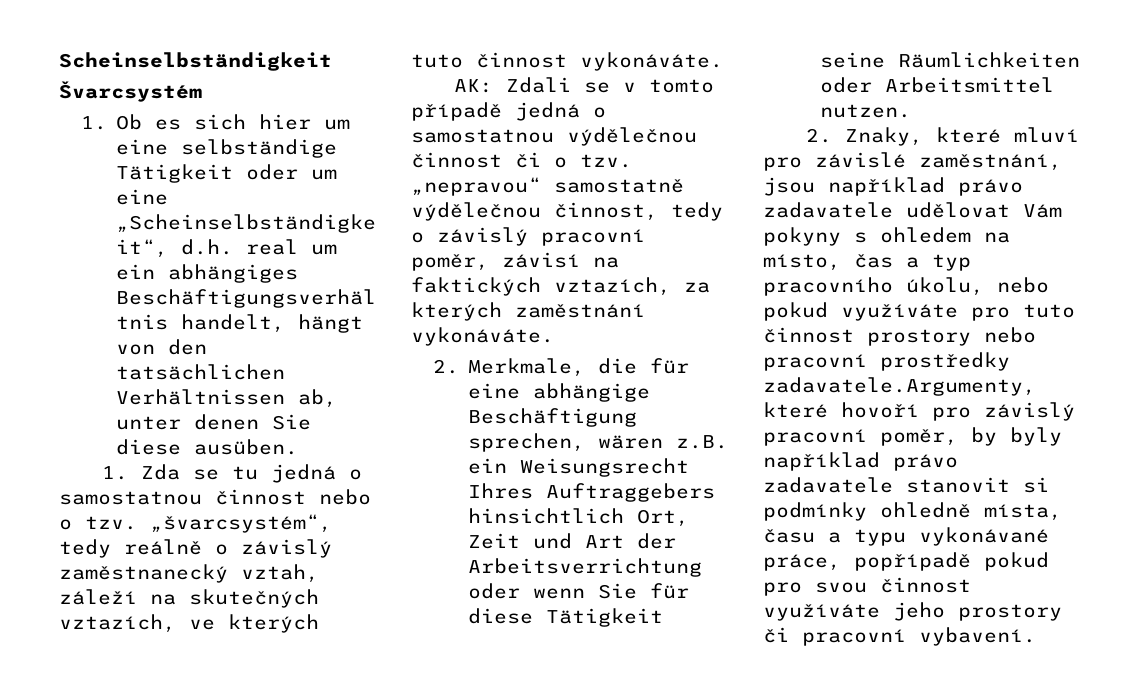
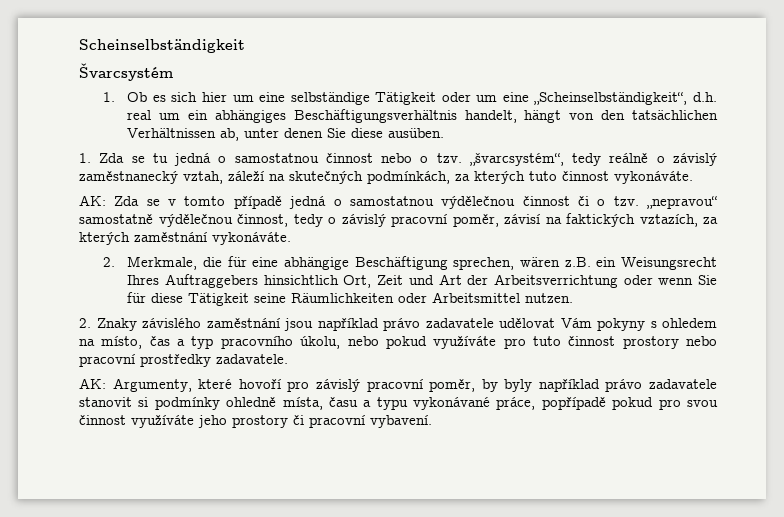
[59,614,215,633] vztazích, ve -> [367,171,470,184] podmínkách, za
[505,77,571,93] Zdali -> [114,196,140,206] Zda
[844,127,1079,146] [763,152,1062,171] Znaky, které mluví pro závislé zaměstnání, -> [96,318,280,331] Znaky závislého zaměstnání
[763,377,1036,396] zadavatele.Argumenty, -> [216,354,288,364] [79,378,192,392] zadavatele. // AK: Argumenty,

